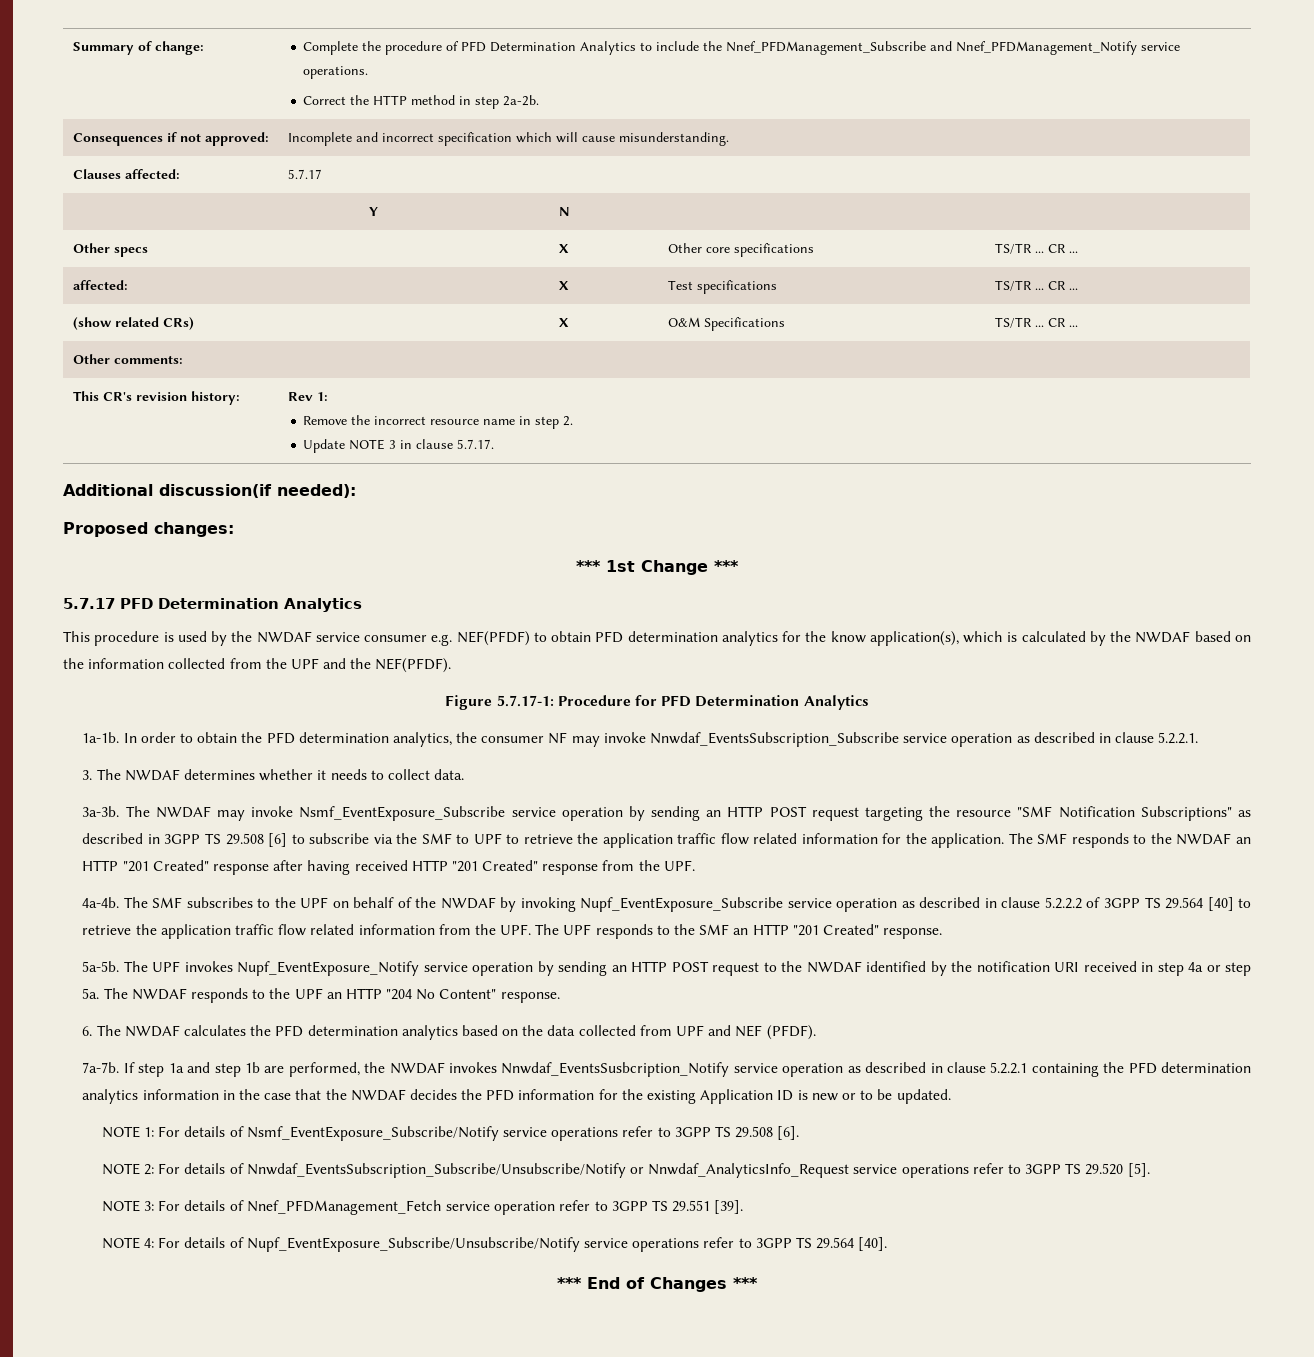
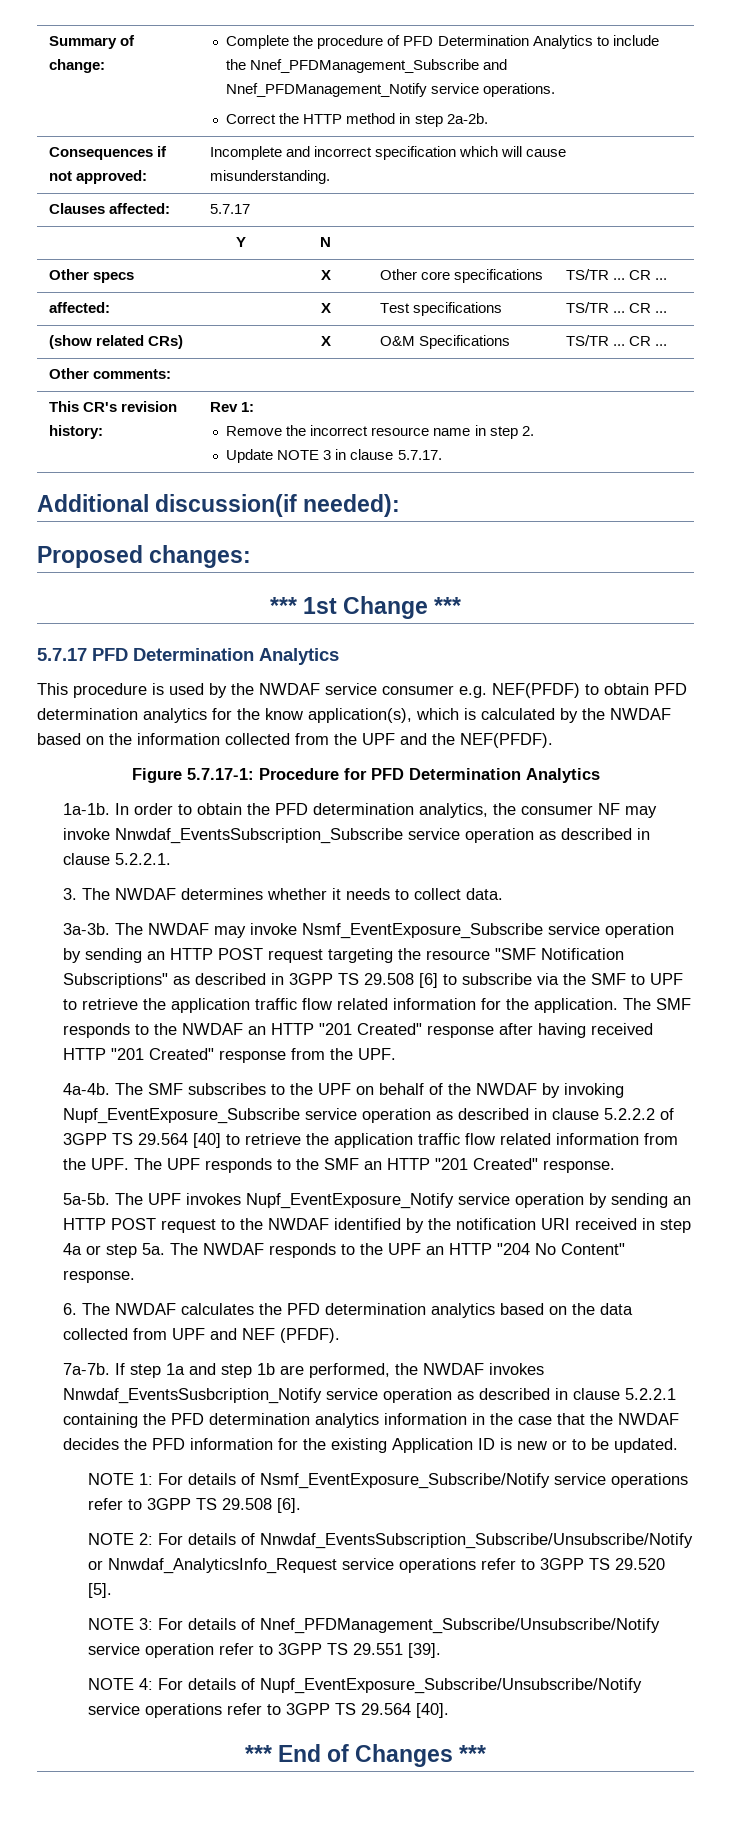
[246,1200,442,1215] Nnef_PFDManagement_Fetch -> [260,1618,661,1634] Nnef_PFDManagement_Subscribe/Unsubscribe/Notify

